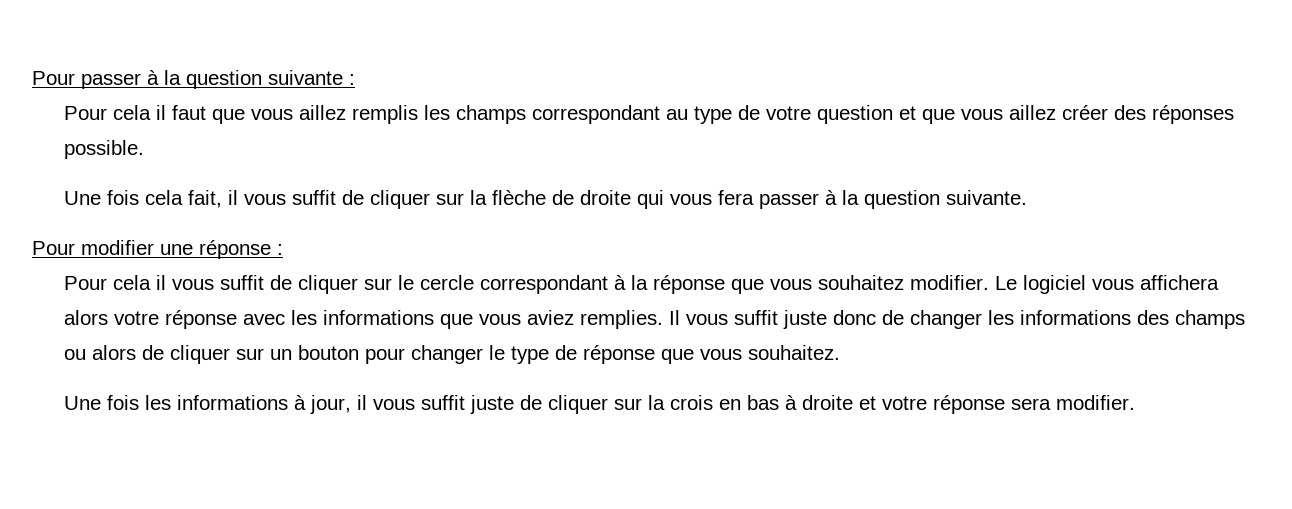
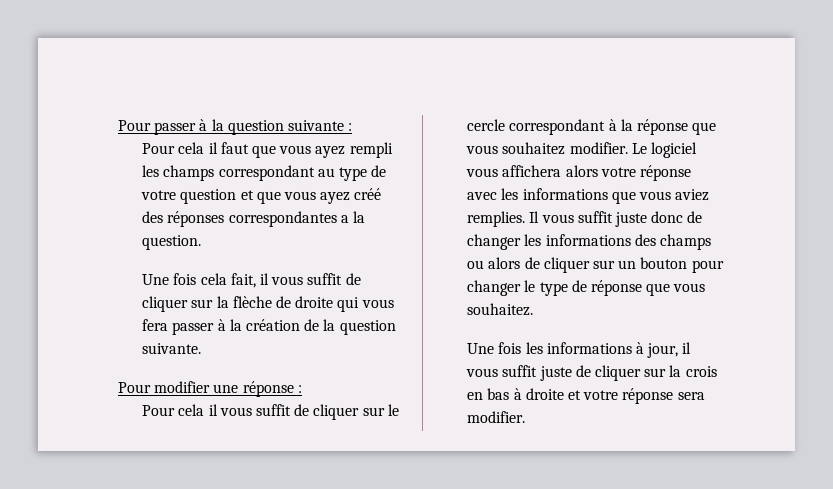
[299,105,419,124] aillez remplis -> [315,142,393,158] ayez rempli
[1009,105,1235,124] [64,140,145,159] aillez créer des réponses possible. -> [320,188,382,204] [142,211,366,227] [142,235,202,250] ayez créé des réponses correspondantes a la question.
(860, 197) none -> [246,319,336,331] création de la

